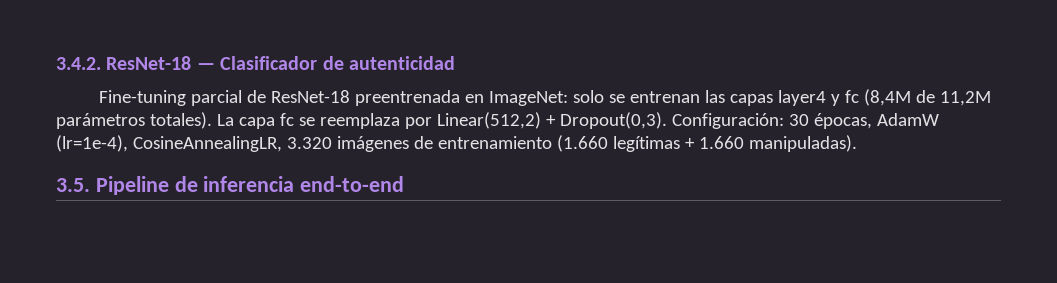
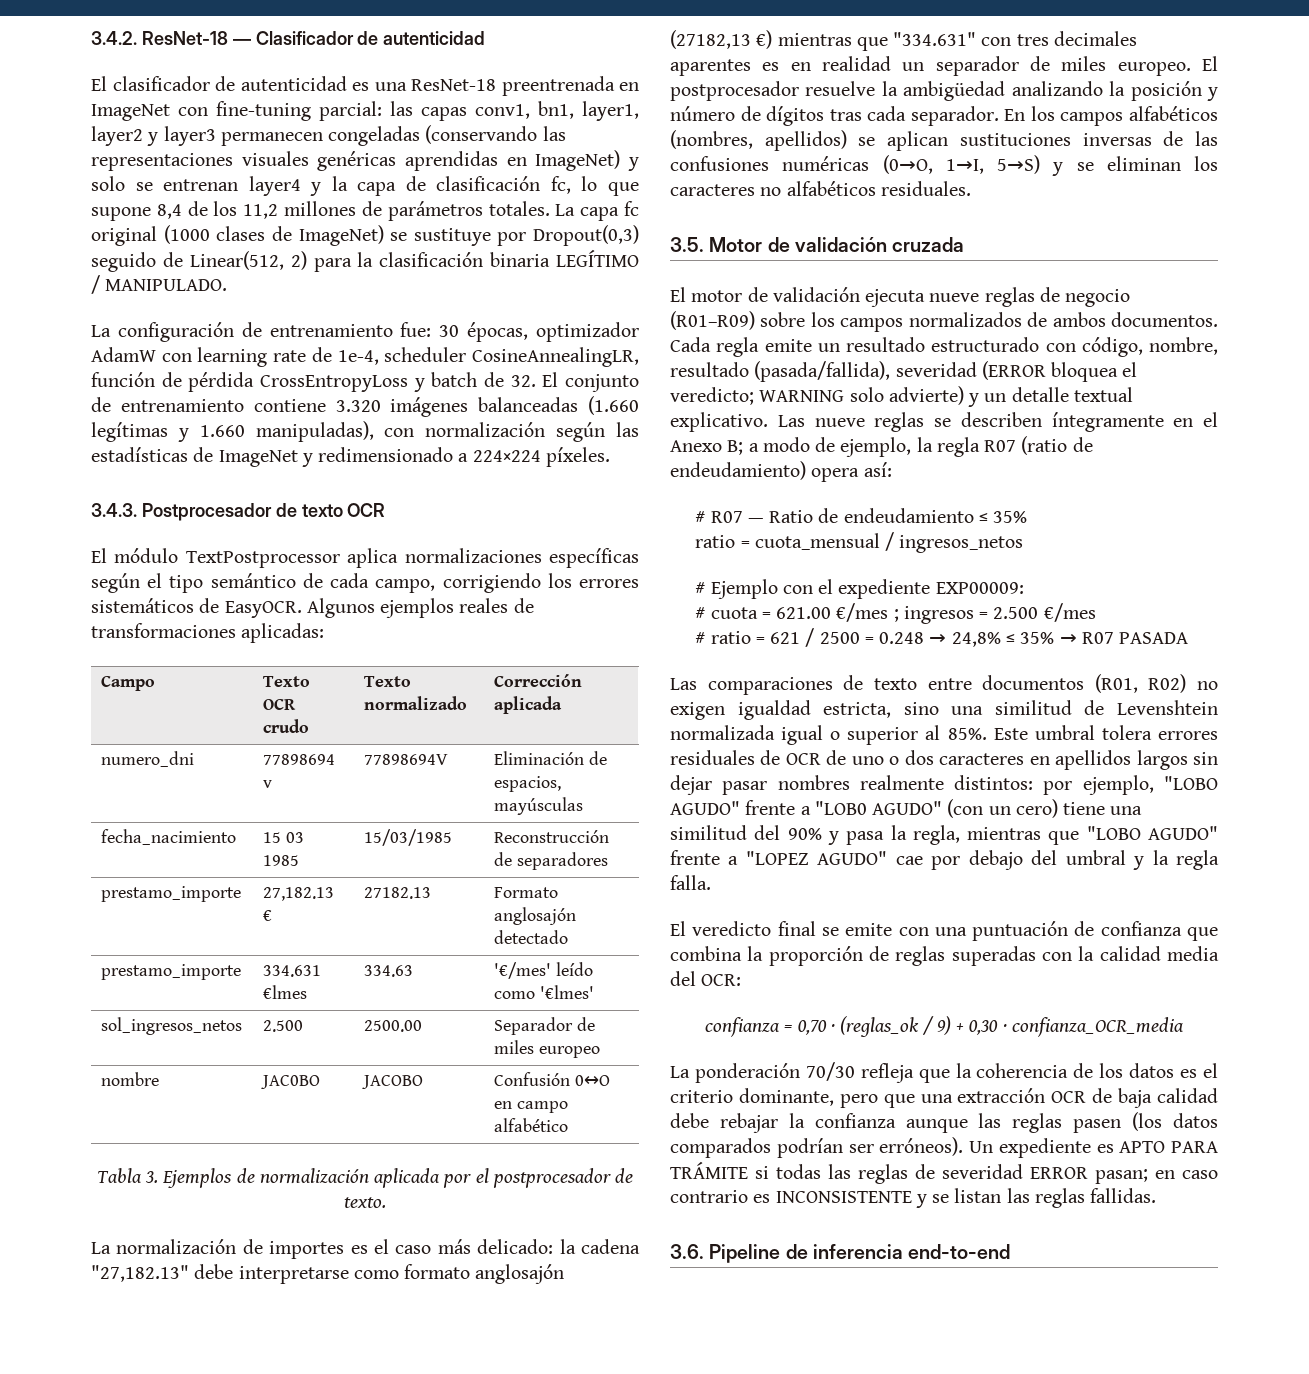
[98,89,991,106] [56,112,939,129] [56,135,857,152] [56,178,90,192] Fine-tuning parcial de ResNet-18 preentrenada en ImageNet: solo se entrenan las capas layer4 y fc (8,4M de 11,2M parámetros totales). La capa fc se reemplaza por Linear(512,2) + Dropout(0,3). Configuración: 30 épocas, AdamW (lr=1e-4), CosineAnnealingLR, 3.320 imágenes de entrenamiento (1.660 legítimas + 1.660 manipuladas). // 3.5. -> [91,76,639,96] [91,101,639,121] [91,125,566,146] [91,150,639,171] [91,176,639,196] [91,201,640,221] [91,225,639,246] [91,249,639,272] [91,275,228,294] [91,322,639,342] [91,347,639,367] [91,372,640,392] [91,396,639,417] [91,421,639,442] [91,447,610,467] [91,503,386,521] [91,548,640,568] [91,573,639,593] [91,598,534,618] [91,623,325,643] [101,676,156,691] [263,676,311,687] [263,699,297,710] [263,719,310,733] [364,676,412,687] [364,696,468,710] [494,674,583,687] [494,696,563,714] [101,751,195,767] [263,754,336,765] [263,780,273,788] [364,754,449,765] [494,751,608,765] [494,776,562,792] [494,797,584,815] [101,829,237,845] [263,832,305,843] [263,855,300,866] [364,829,453,846] [494,830,610,843] [494,852,609,870] [101,886,242,902] [263,887,335,901] [263,910,273,921] [364,887,432,899] [494,887,559,898] [494,907,577,925] [494,930,569,944] [101,964,242,980] [263,965,322,977] [263,985,308,999] [364,965,414,977] [494,962,594,979] [494,985,595,999] [101,1017,243,1035] [263,1020,304,1032] [364,1020,423,1032] [494,1017,596,1035] [494,1040,601,1058] [101,1072,160,1086] [261,1075,321,1089] [362,1075,424,1089] [494,1072,611,1086] [494,1101,569,1113] [494,1118,569,1132] [96,1168,634,1188] [344,1197,386,1208] [91,1239,640,1259] [91,1264,565,1284] [670,30,1137,51] [670,56,1218,76] [670,81,1218,101] [670,106,1218,126] [670,130,1218,151] [670,155,1218,176] [670,181,971,196] [670,237,965,252] [670,287,1131,307] [670,311,1218,332] [670,337,1218,357] [670,361,1138,382] [670,386,1133,407] [670,412,1218,432] [670,436,1093,457] [670,461,892,482] [695,508,1028,523] [695,532,1024,553] [695,579,1024,599] [695,603,1096,624] [695,628,1189,647] [670,674,1218,695] [670,700,1218,720] [670,725,1218,745] [670,750,1218,770] [670,775,1218,795] [670,799,1143,818] [670,825,1218,845] [670,850,1219,870] [670,875,711,890] [670,921,1218,941] [670,946,1219,966] [670,971,742,986] [705,1016,1184,1037] [670,1062,1218,1083] [670,1088,1218,1108] [670,1112,1218,1133] [670,1137,1218,1158] [670,1161,1218,1184] [670,1188,1157,1208] [670,1244,704,1259] El clasificador de autenticidad es una ResNet-18 preentrenada en ImageNet con fine-tuning parcial: las capas conv1, bn1, layer1, layer2 y layer3 permanecen congeladas (conservando las representaciones visuales genéricas aprendidas en ImageNet) y solo se entrenan layer4 y la capa de clasificación fc, lo que supone 8,4 de los 11,2 millones de parámetros totales. La capa fc original (1000 clases de ImageNet) se sustituye por Dropout(0,3) seguido de Linear(512, 2) para la clasificación binaria LEGÍTIMO / MANIPULADO. // La configuración de entrenamiento fue: 30 épocas, optimizador AdamW con learning rate de 1e-4, scheduler CosineAnnealingLR, función de pérdida CrossEntropyLoss y batch de 32. El conjunto de entrenamiento contiene 3.320 imágenes balanceadas (1.660 legítimas y 1.660 manipuladas), con normalización según las estadísticas de ImageNet y redimensionado a 224×224 píxeles. // 3.4.3. Postprocesador de texto OCR // El módulo TextPostprocessor aplica normalizaciones específicas según el tipo semántico de cada campo, corrigiendo los errores sistemáticos de EasyOCR. Algunos ejemplos reales de transformaciones aplicadas: // Campo | Texto OCR crudo | Texto normalizado | Corrección aplicada // numero_dni | 77898694 v | 77898694V | Eliminación de espacios, mayúsculas // fecha_nacimiento | 15 03 1985 | 15/03/1985 | Reconstrucción de separadores // prestamo_importe | 27,182.13 € | 27182.13 | Formato anglosajón detectado // prestamo_importe | 334.631 €lmes | 334.63 | '€/mes' leído como '€lmes' // sol_ingresos_netos | 2.500 | 2500.00 | Separador de miles europeo // nombre | JAC0BO | JACOBO | Confusión 0↔O en campo alfabético // Tabla 3. Ejemplos de normalización aplicada por el postprocesador de texto. // La normalización de importes es el caso más delicado: la cadena "27,182.13" debe interpretarse como formato anglosajón (27182,13 €) mientras que "334.631" con tres decimales aparentes es en realidad un separador de miles europeo. El postprocesador resuelve la ambigüedad analizando la posición y número de dígitos tras cada separador. En los campos alfabéticos (nombres, apellidos) se aplican sustituciones inversas de las confusiones numéricas (0→O, 1→I, 5→S) y se eliminan los caracteres no alfabéticos residuales. // 3.5. Motor de validación cruzada // El motor de validación ejecuta nueve reglas de negocio (R01–R09) sobre los campos normalizados de ambos documentos. Cada regla emite un resultado estructurado con código, nombre, resultado (pasada/fallida), severidad (ERROR bloquea el veredicto; WARNING solo advierte) y un detalle textual explicativo. Las nueve reglas se describen íntegramente en el Anexo B; a modo de ejemplo, la regla R07 (ratio de endeudamiento) opera así: // # R07 — Ratio de endeudamiento ≤ 35% // ratio = cuota_mensual / ingresos_netos // # Ejemplo con el expediente EXP00009: // # cuota = 621.00 €/mes ; ingresos = 2.500 €/mes // # ratio = 621 / 2500 = 0.248 → 24,8% ≤ 35% → R07 PASADA // Las comparaciones de texto entre documentos (R01, R02) no exigen igualdad estricta, sino una similitud de Levenshtein normalizada igual o superior al 85%. Este umbral tolera errores residuales de OCR de uno o dos caracteres en apellidos largos sin dejar pasar nombres realmente distintos: por ejemplo, "LOBO AGUDO" frente a "LOB0 AGUDO" (con un cero) tiene una similitud del 90% y pasa la regla, mientras que "LOBO AGUDO" frente a "LOPEZ AGUDO" cae por debajo del umbral y la regla falla. // El veredicto final se emite con una puntuación de confianza que combina la proporción de reglas superadas con la calidad media del OCR: // confianza = 0,70 · (reglas_ok / 9) + 0,30 · confianza_OCR_media // La ponderación 70/30 refleja que la coherencia de los datos es el criterio dominante, pero que una extracción OCR de baja calidad debe rebajar la confianza aunque las reglas pasen (los datos comparados podrían ser erróneos). Un expediente es APTO PARA TRÁMITE si todas las reglas de severidad ERROR pasan; en caso contrario es INCONSISTENTE y se listan las reglas fallidas. // 3.6.

